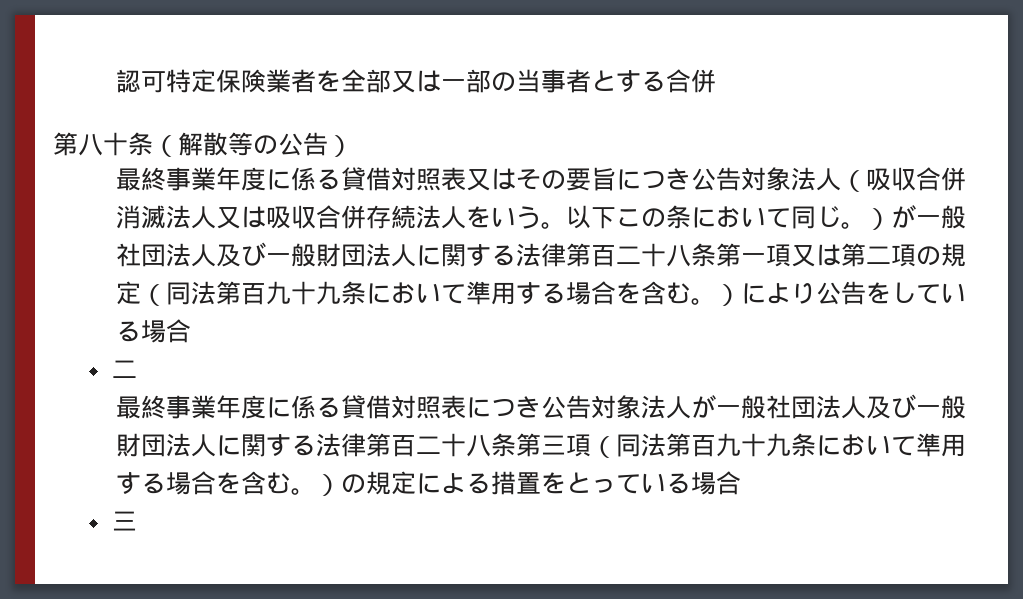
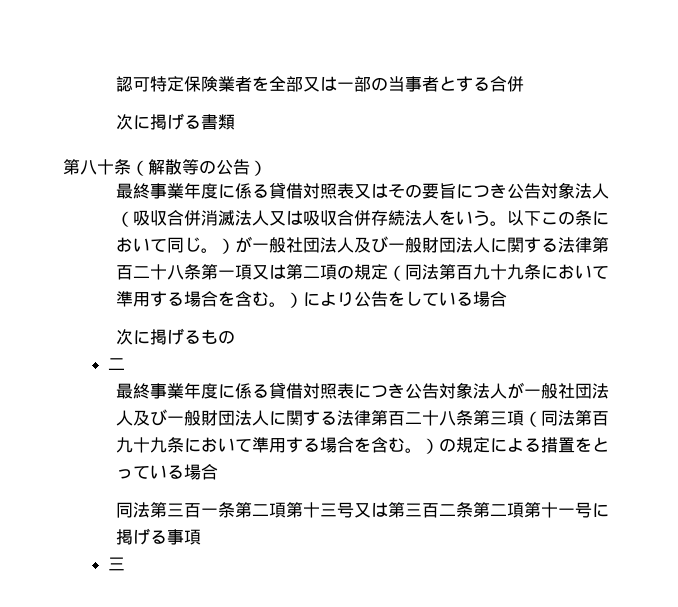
(717, 81) none -> [115,113,235,130] // 次に掲げる書類
(192, 331) none -> [115,328,235,345] // 次に掲げるもの
(742, 483) none -> [115,502,609,518] [115,528,201,545] // 同法第三百一条第二項第十三号又は第三百二条第二項第十一号に掲げる事項

